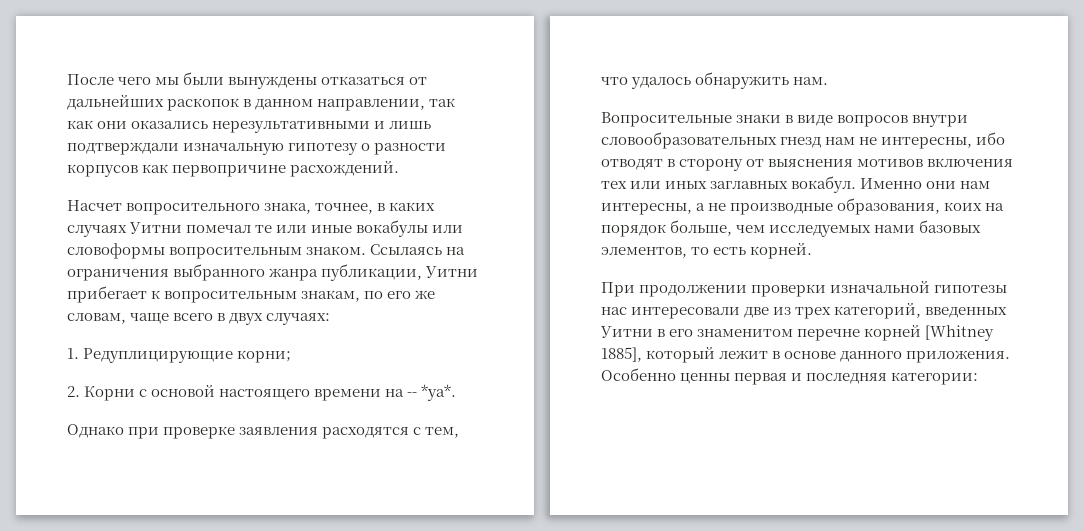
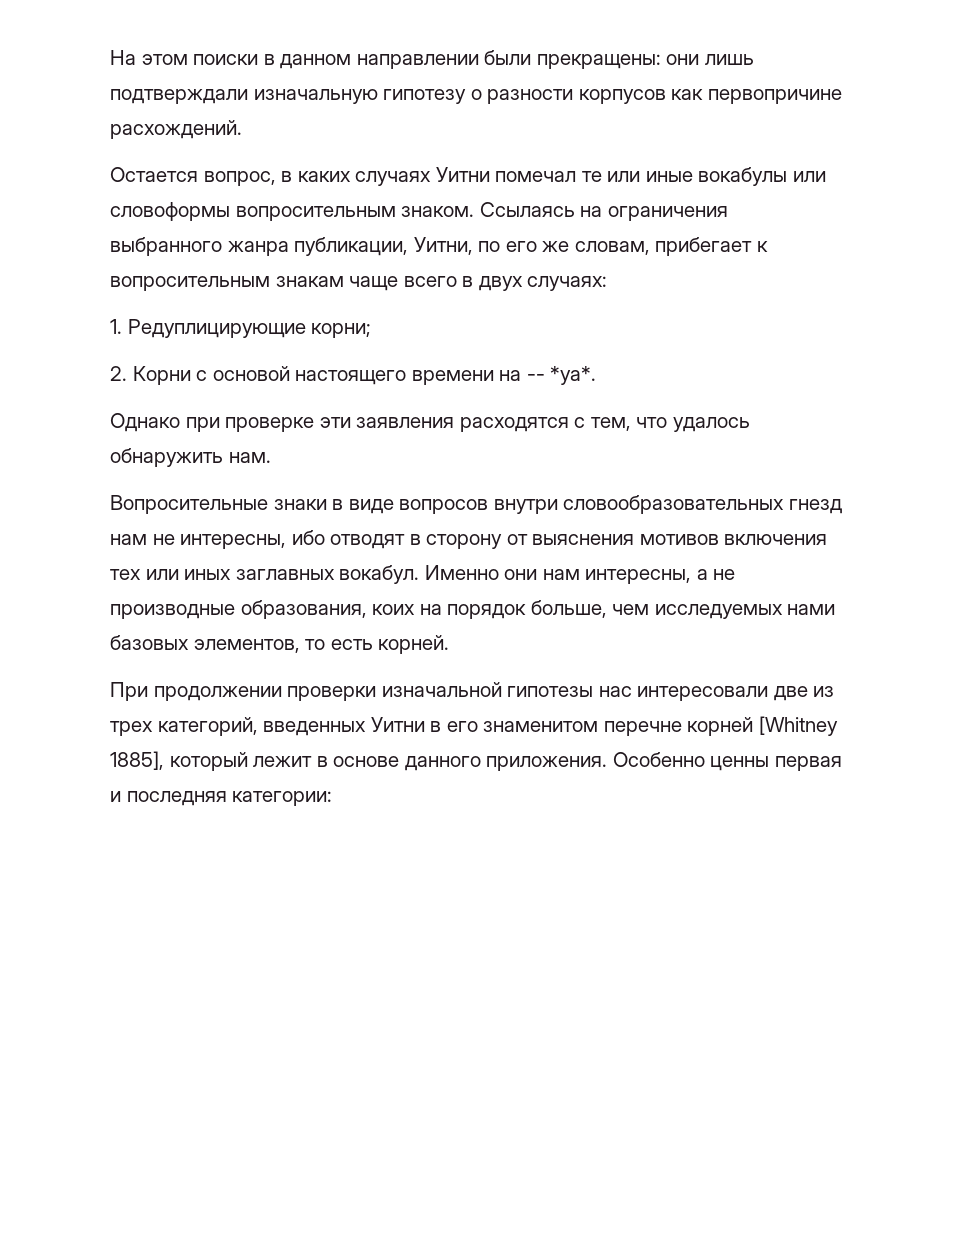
[67,72,428,89] [67,94,456,111] [67,120,386,133] После чего мы были вынуждены отказаться от дальнейших раскопок в данном направлении, так как они оказались нерезультативными и -> [110,50,700,69] На этом поиски в данном направлении были прекращены: они
[67,200,374,215] Насчет вопросительного знака, точнее, -> [110,167,276,186] Остается вопрос,
[425,266,479,278] [67,286,436,303] [67,313,126,324] Уитни прибегает к вопросительным знакам, по его же словам, -> [413,237,768,256] [110,276,344,291] Уитни, по его же словам, прибегает к вопросительным знакам
(236, 432) none -> [319,417,351,428] эти

